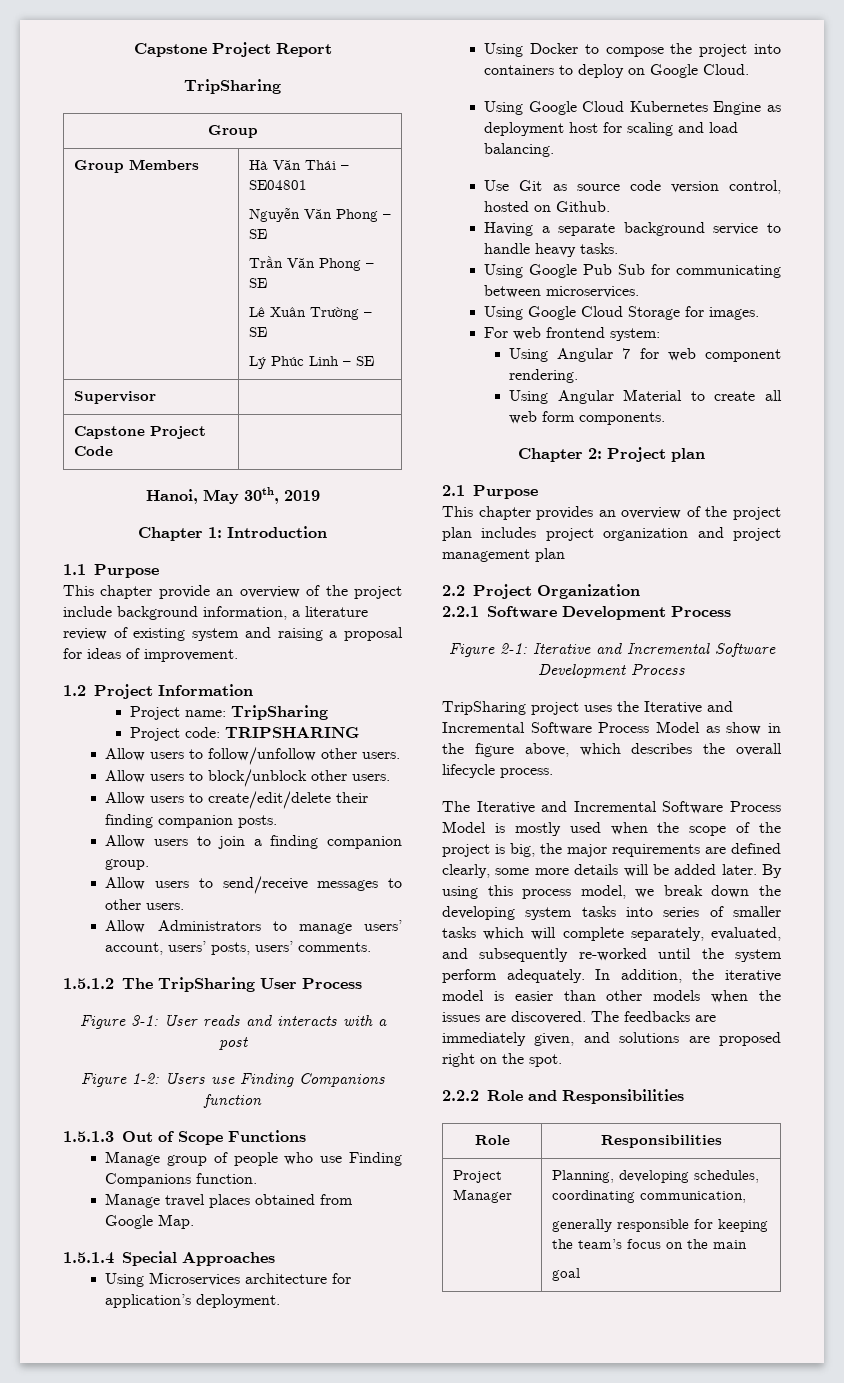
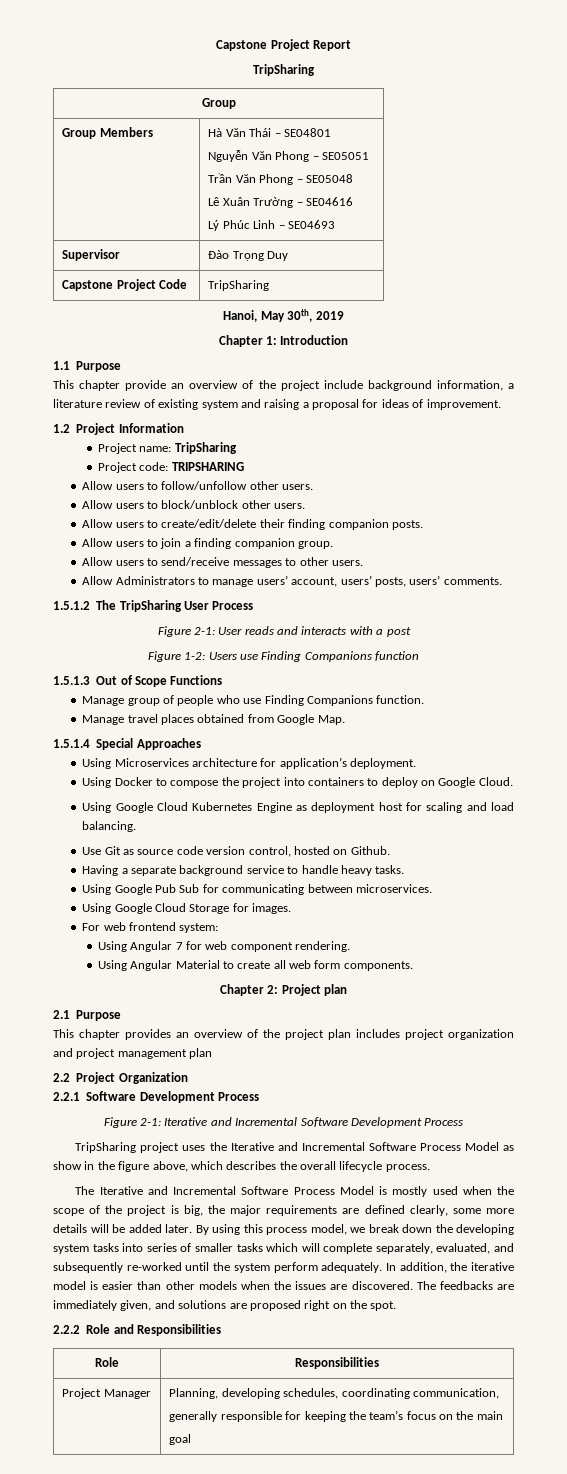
[248,229,267,239] SE -> [321,152,369,160] SE05051
[248,278,267,288] SE -> [305,174,353,183] SE05048
[248,327,267,337] SE -> [305,197,353,206] SE04616
[355,356,374,366] SE -> [287,220,335,229] SE04693
(156, 397) none -> [208,250,289,261] Đào Trọng Duy
(113, 451) none -> [208,280,270,291] TripSharing
[130,1015,158,1026] 3-1: -> [193,627,215,635] 2-1:

